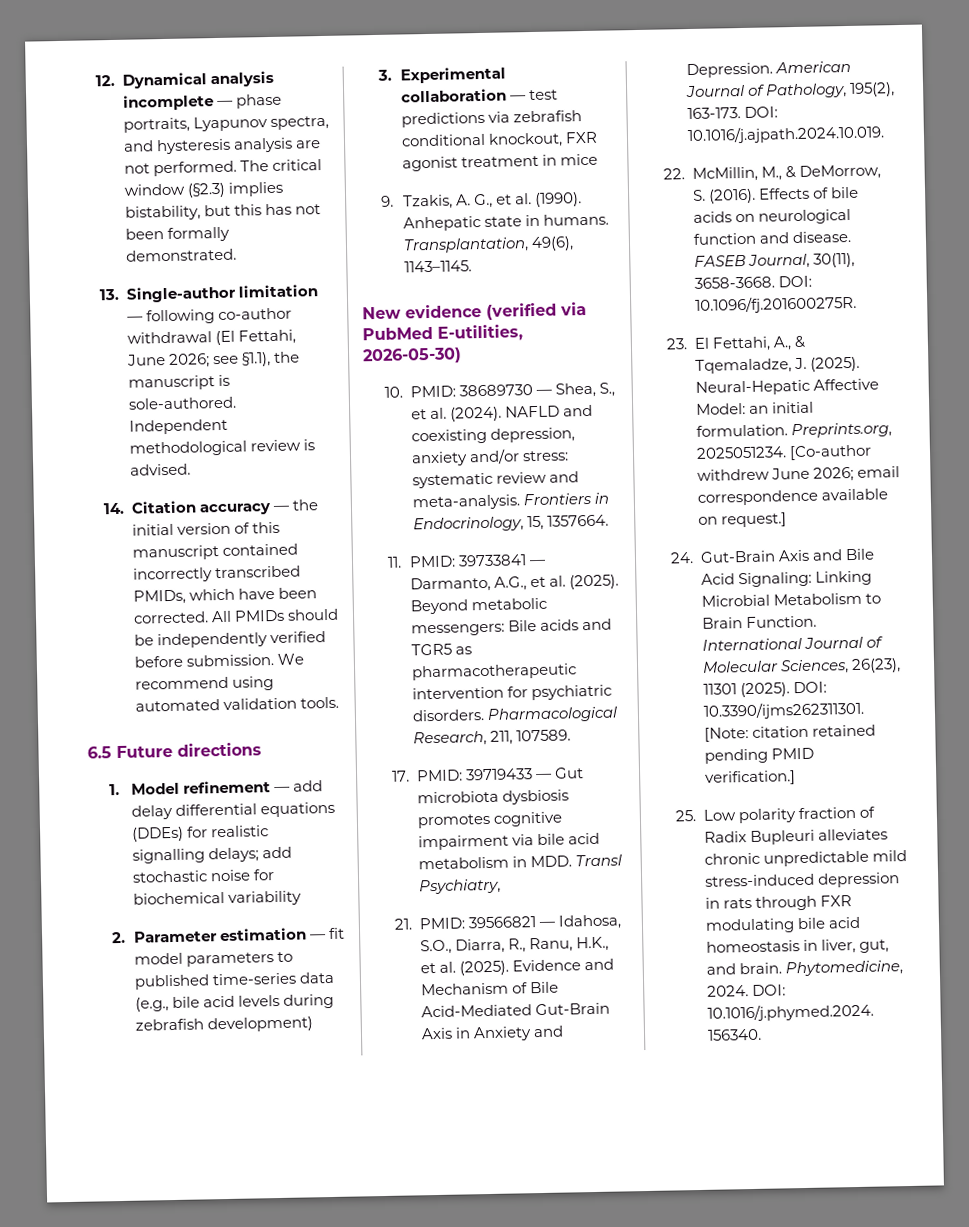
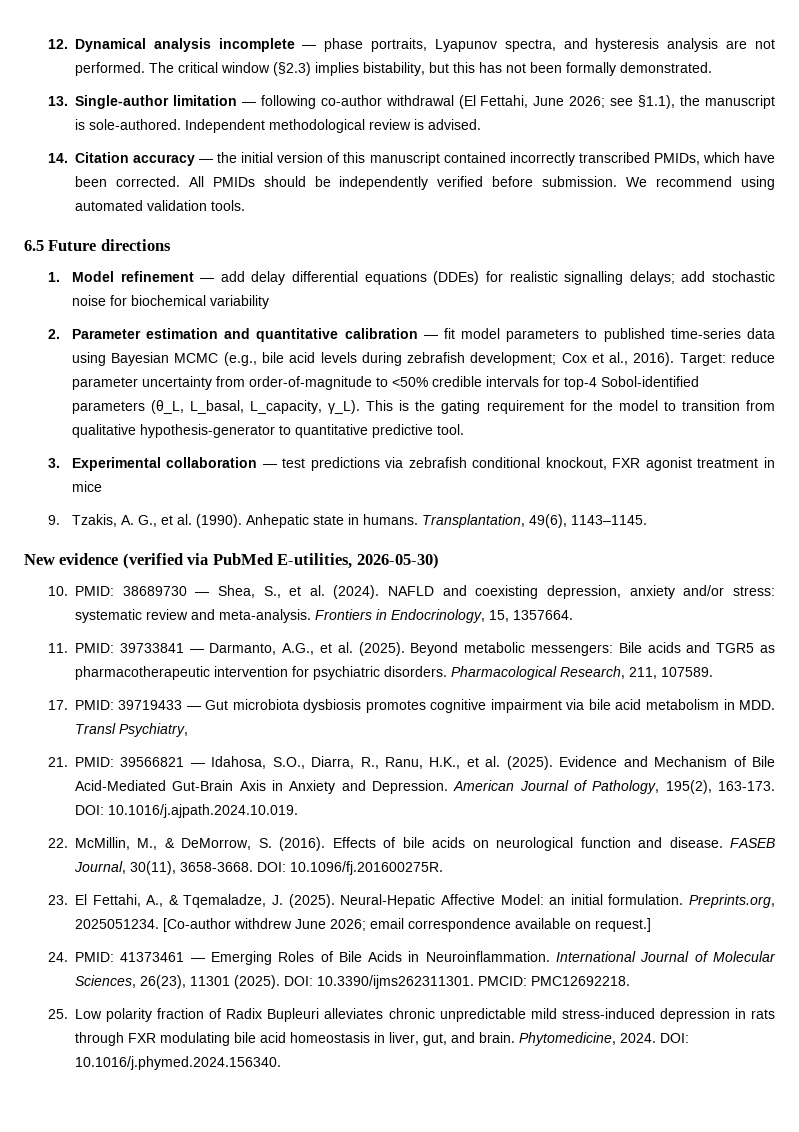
(307, 934) none -> [224,328,418,342] and quantitative calibration
(335, 977) none -> [71,352,219,366] using Bayesian MCMC
[206,1016,313,1033] development) -> [470,352,776,366] [71,376,699,390] [71,400,775,414] [71,424,464,438] development; Cox et al., 2016). Target: reduce parameter uncertainty from order-of-magnitude to <50% credible intervals for top-4 Sobol-identified parameters (θ_L, L_basal, L_capacity, γ_L). This is the gating requirement for the model to transition from qualitative hypothesis-generator to quantitative predictive tool.
[699,548,875,563] [700,570,872,588] [700,592,881,607] [701,615,817,629] Gut-Brain Axis and Bile Acid Signaling: Linking Microbial Metabolism to Brain Function. -> [74,951,550,965] PMID: 41373461 — Emerging Roles of Bile Acids in Neuroinflammation.
[703,724,876,742] [703,747,814,764] [704,770,796,786] [Note: citation retained pending PMID verification.] -> [477,976,630,986] PMCID: PMC12692218.

